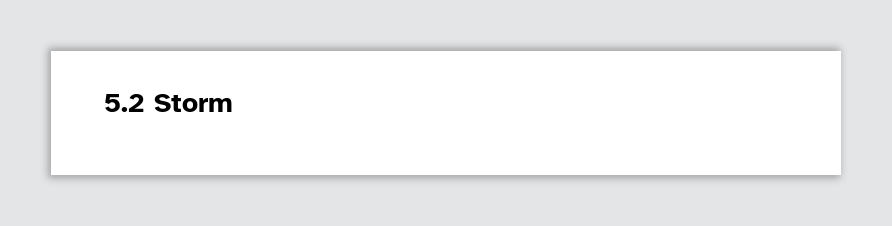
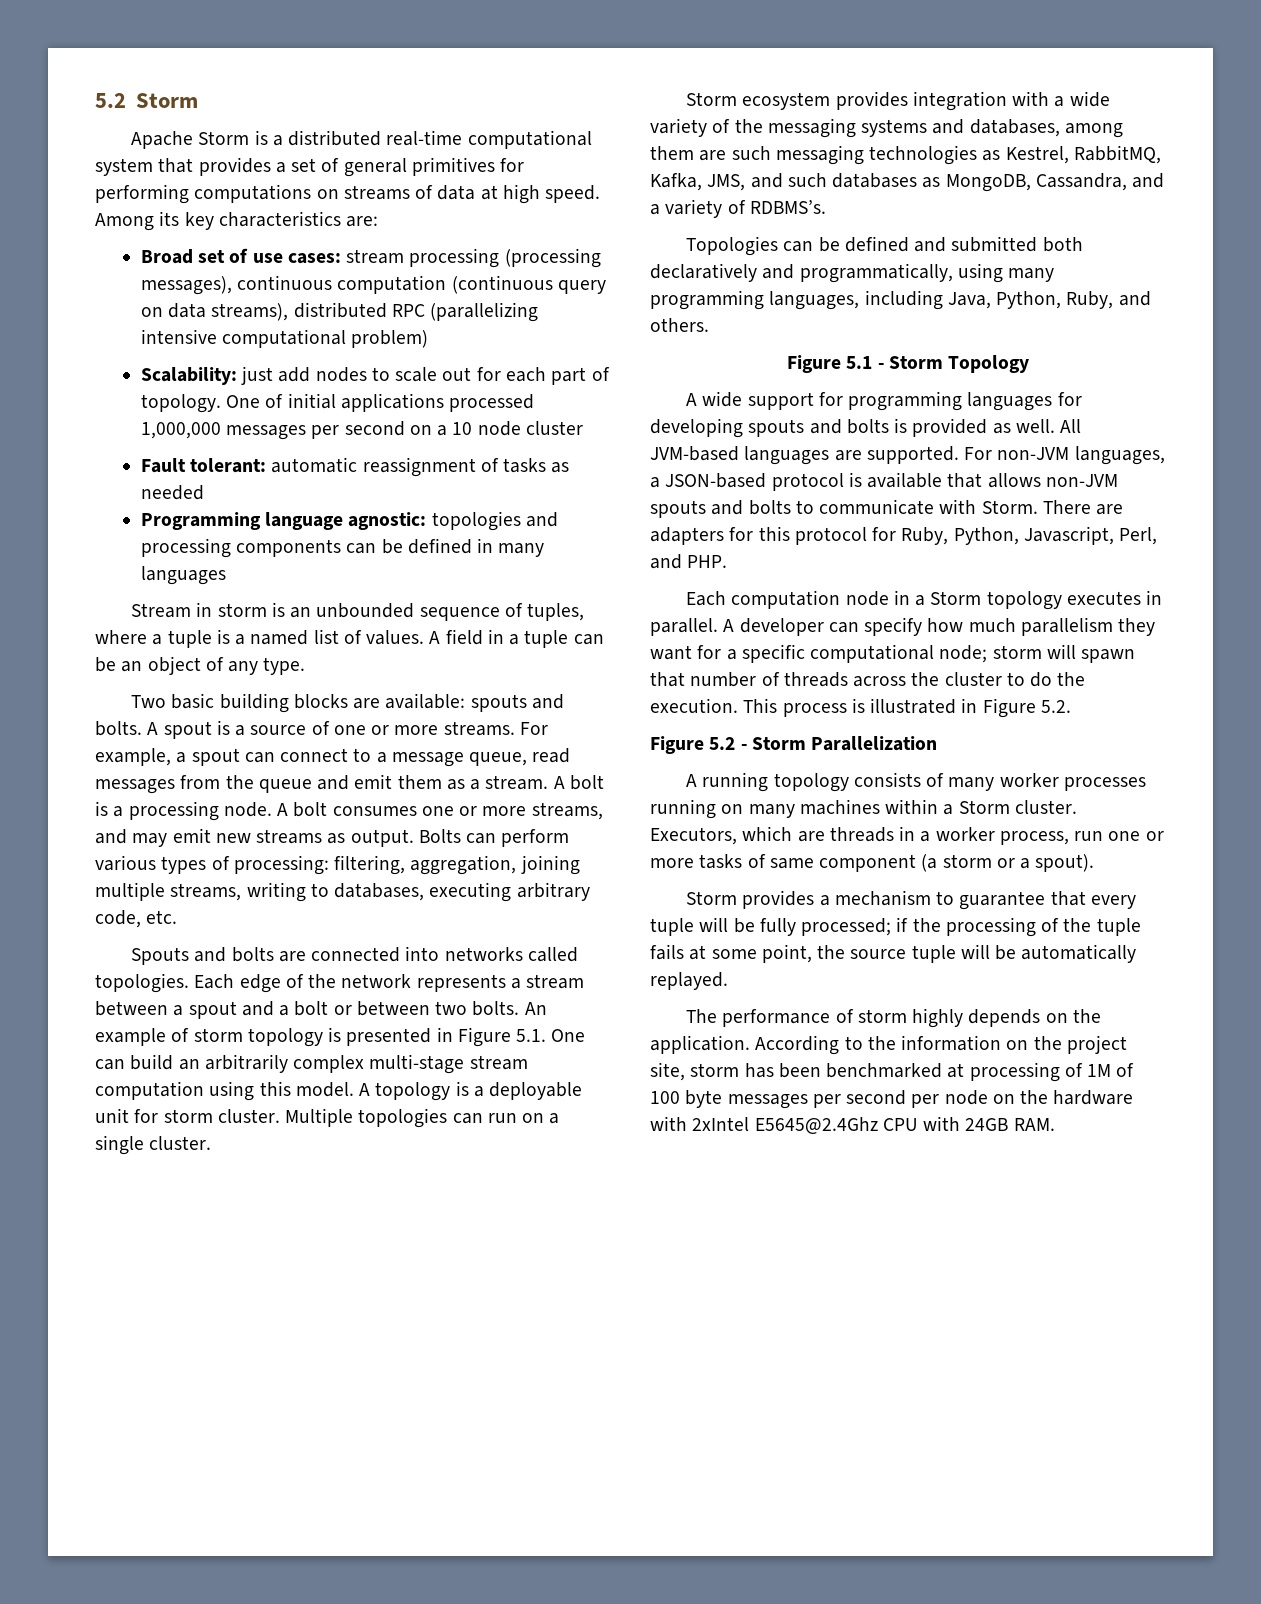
(234, 103) none -> [131,130,592,149] [95,157,525,177] [95,184,601,204] [95,211,379,231] [140,248,601,268] [140,275,606,295] [140,302,539,322] [140,329,429,348] [140,366,610,385] [140,393,535,413] [140,421,583,440] [140,457,570,477] [140,485,204,500] [140,511,558,531] [140,538,545,558] [140,566,226,585] [131,602,585,621] [95,629,604,648] [95,656,306,675] [131,693,564,713] [95,720,548,739] [95,748,571,767] [95,774,604,794] [95,801,603,821] [95,828,570,847] [95,855,580,875] [95,882,590,902] [95,910,178,928] [131,946,578,965] [95,973,585,993] [95,1001,547,1019] [95,1027,586,1047] [95,1054,528,1074] [95,1081,583,1101] [95,1108,560,1128] [95,1135,212,1155] [686,91,1110,111] [650,118,1123,138] [650,145,1161,165] [650,173,1165,192] [650,199,826,218] [686,236,1083,256] [650,263,1055,283] [650,290,1151,310] [650,318,709,332] [786,355,1030,373] [686,391,1082,411] [650,418,1082,438] [650,446,1165,465] [650,472,1118,491] [650,499,1124,518] [650,526,1158,545] [650,554,728,569] [686,590,1163,610] [650,617,1156,636] [650,644,1136,663] [650,672,1086,687] [650,698,1071,718] [650,736,938,754] [686,772,1146,792] [650,799,1077,819] [650,826,1164,845] [650,854,1095,872] [686,890,1136,910] [650,917,1141,937] [650,944,1137,963] [650,972,728,990] [686,1008,1101,1028] [650,1035,1127,1055] [650,1062,1135,1082] [650,1090,1134,1109] [650,1116,1055,1134] // Apache Storm is a distributed real-time computational system that provides a set of general primitives for performing computations on streams of data at high speed. Among its key characteristics are: // Broad set of use cases: stream processing (processing messages), continuous computation (continuous query on data streams), distributed RPC (parallelizing intensive computational problem) // Scalability: just add nodes to scale out for each part of topology. One of initial applications processed 1,000,000 messages per second on a 10 node cluster // Fault tolerant: automatic reassignment of tasks as needed // Programming language agnostic: topologies and processing components can be defined in many languages // Stream in storm is an unbounded sequence of tuples, where a tuple is a named list of values. A field in a tuple can be an object of any type. // Two basic building blocks are available: spouts and bolts. A spout is a source of one or more streams. For example, a spout can connect to a message queue, read messages from the queue and emit them as a stream. A bolt is a processing node. A bolt consumes one or more streams, and may emit new streams as output. Bolts can perform various types of processing: filtering, aggregation, joining multiple streams, writing to databases, executing arbitrary code, etc. // Spouts and bolts are connected into networks called topologies. Each edge of the network represents a stream between a spout and a bolt or between two bolts. An example of storm topology is presented in Figure 5.1. One can build an arbitrarily complex multi-stage stream computation using this model. A topology is a deployable unit for storm cluster. Multiple topologies can run on a single cluster. // Storm ecosystem provides integration with a wide variety of the messaging systems and databases, among them are such messaging technologies as Kestrel, RabbitMQ, Kafka, JMS, and such databases as MongoDB, Cassandra, and a variety of RDBMS’s. // Topologies can be defined and submitted both declaratively and programmatically, using many programming languages, including Java, Python, Ruby, and others. // Figure 5.1 - Storm Topology // A wide support for programming languages for developing spouts and bolts is provided as well. All JVM-based languages are supported. For non-JVM languages, a JSON-based protocol is available that allows non-JVM spouts and bolts to communicate with Storm. There are adapters for this protocol for Ruby, Python, Javascript, Perl, and PHP. // Each computation node in a Storm topology executes in parallel. A developer can specify how much parallelism they want for a specific computational node; storm will spawn that number of threads across the cluster to do the execution. This process is illustrated in Figure 5.2. // Figure 5.2 - Storm Parallelization // A running topology consists of many worker processes running on many machines within a Storm cluster. Executors, which are threads in a worker process, run one or more tasks of same component (a storm or a spout). // Storm provides a mechanism to guarantee that every tuple will be fully processed; if the processing of the tuple fails at some point, the source tuple will be automatically replayed. // The performance of storm highly depends on the application. According to the information on the project site, storm has been benchmarked at processing of 1M of 100 byte messages per second per node on the hardware with 2xIntel E5645@2.4Ghz CPU with 24GB RAM.

